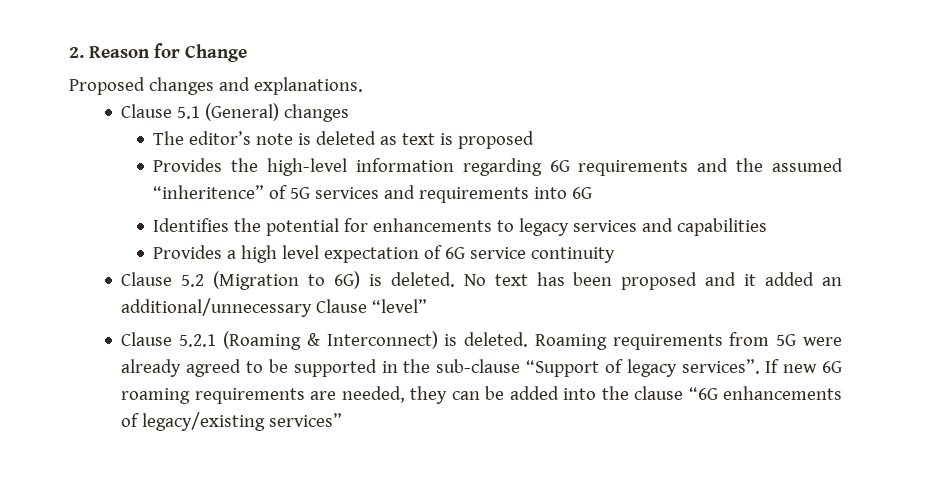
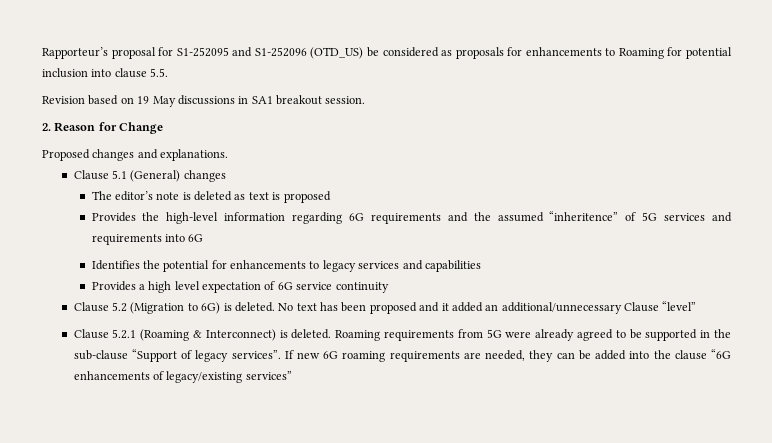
(69, 52) none -> [42,47,732,59] [42,68,169,78] [42,95,366,107] Rapporteur’s proposal for S1-252095 and S1-252096 (OTD_US) be considered as proposals for enhancements to Roaming for potential inclusion into clause 5.5. // Revision based on 19 May discussions in SA1 breakout session. //

